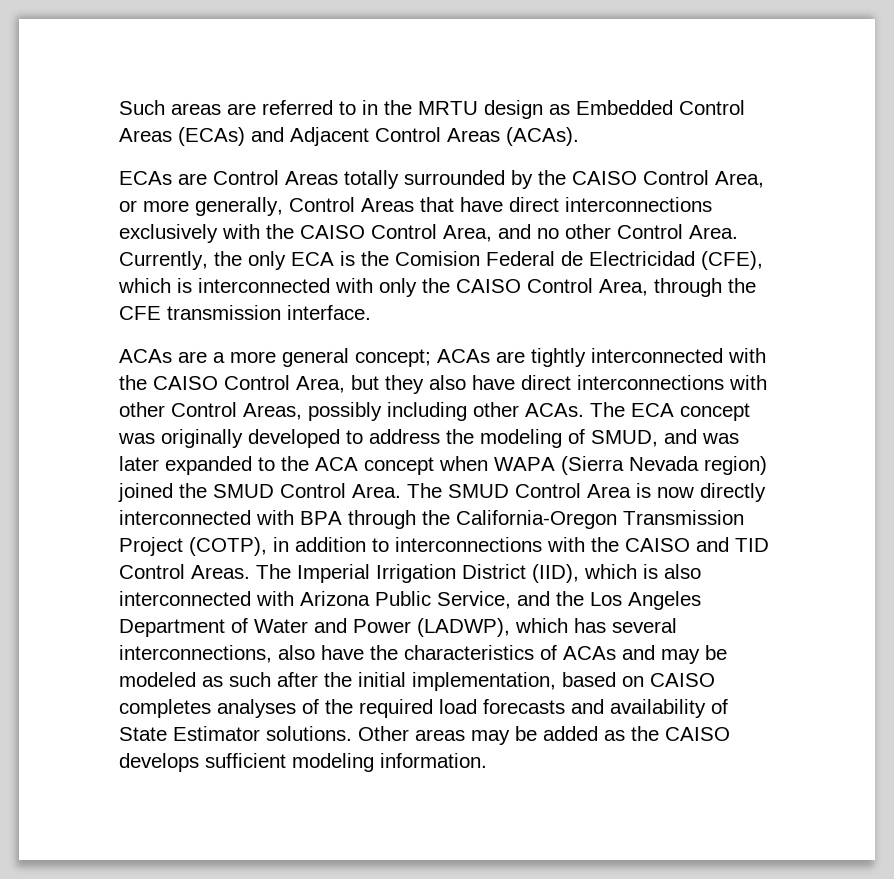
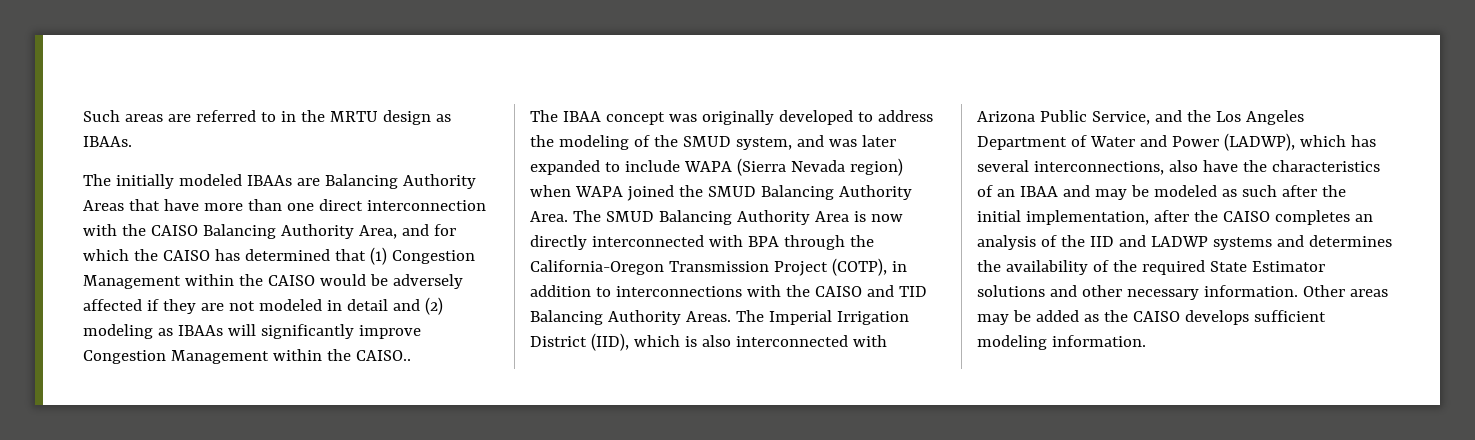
[576,100,745,115] [119,127,579,146] [119,170,764,189] [119,197,712,216] [119,224,738,243] [119,251,763,270] [118,278,756,297] [119,305,371,320] [119,348,766,367] [119,375,767,394] [119,402,674,421] Embedded Control Areas (ECAs) and Adjacent Control Areas (ACAs). // ECAs are Control Areas totally surrounded by the CAISO Control Area, or more generally, Control Areas that have direct interconnections exclusively with the CAISO Control Area, and no other Control Area. Currently, the only ECA is the Comision Federal de Electricidad (CFE), which is interconnected with only the CAISO Control Area, through the CFE transmission interface. // ACAs are a more general concept; ACAs are tightly interconnected with the CAISO Control Area, but they also have direct interconnections with other Control Areas, possibly including other ACAs. The ECA -> [83,136,132,147] [83,174,476,189] [83,199,486,211] [83,224,456,239] [83,247,475,265] [83,274,463,289] [83,297,443,315] [83,324,421,339] [83,349,411,364] [530,110,601,122] IBAAs. // The initially modeled IBAAs are Balancing Authority Areas that have more than one direct interconnection with the CAISO Balancing Authority Area, and for which the CAISO has determined that (1) Congestion Management within the CAISO would be adversely affected if they are not modeled in detail and (2) modeling as IBAAs will significantly improve Congestion Management within the CAISO.. // The IBAA
[591,430,658,447] SMUD, -> [653,135,792,150] the SMUD system,
[281,456,488,475] the ACA concept when -> [624,160,680,172] include
(767, 465) none -> [530,185,623,197] when WAPA
[280,483,346,498] Control -> [760,185,912,200] Balancing Authority
[515,483,581,498] Control -> [658,210,810,225] Balancing Authority
[119,564,185,579] Control -> [530,310,681,325] Balancing Authority
[563,646,616,660] ACAs -> [996,186,1058,197] an IBAA
[562,672,715,687] [119,699,728,718] [119,726,352,741] based on CAISO completes analyses of the required load forecasts and availability of State Estimator solutions. -> [1153,210,1373,225] [977,235,1392,250] [977,260,1325,275] [977,285,1298,300] after the CAISO completes an analysis of the IID and LADWP systems and determines the availability of the required State Estimator solutions and other necessary information.

